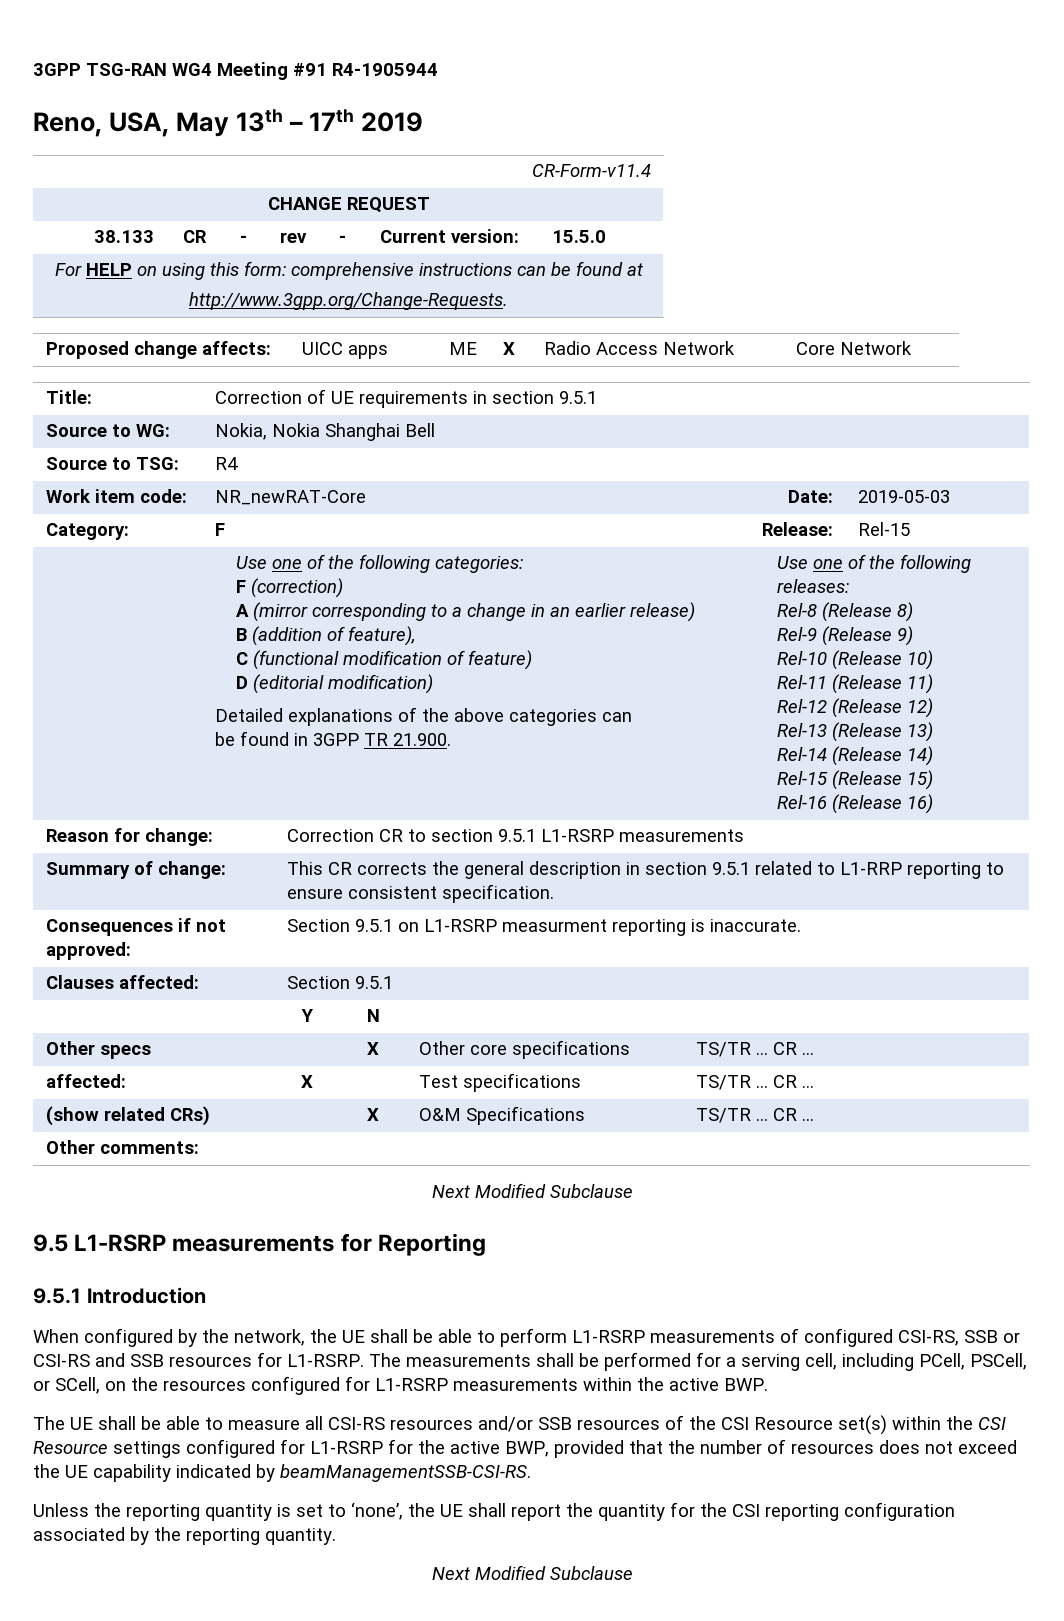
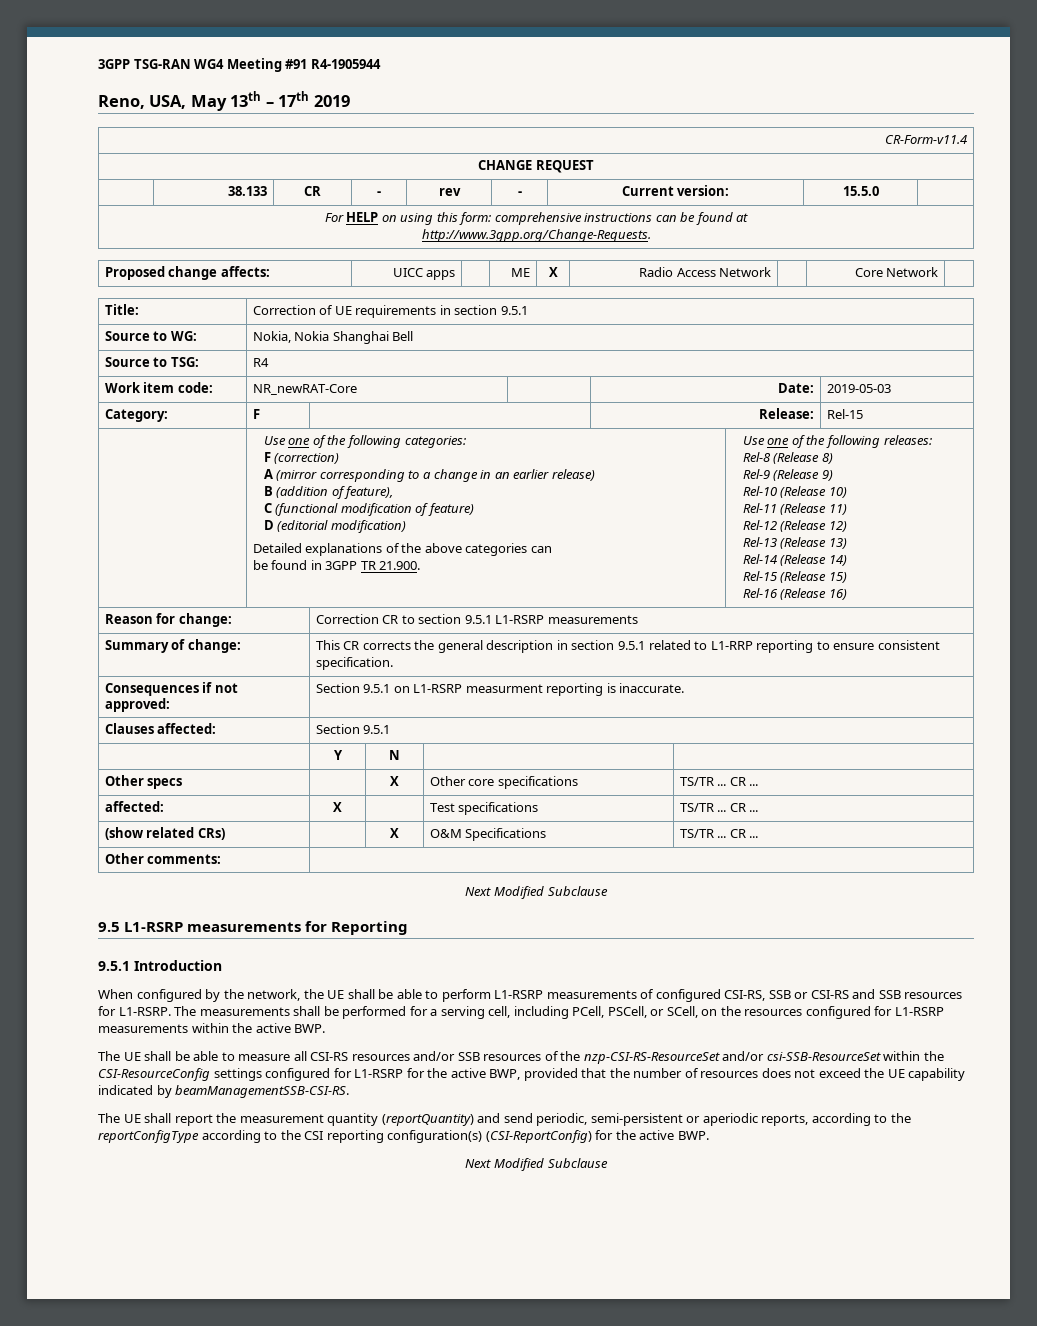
[721,1415,1006,1435] [33,1441,108,1454] CSI Resource set(s) within the CSI Resource -> [583,1051,944,1064] [98,1068,210,1081] nzp-CSI-RS-ResourceSet and/or csi-SSB-ResourceSet within the CSI-ResourceConfig
[33,1502,955,1521] [33,1527,336,1545] Unless the reporting quantity is set to ‘none’, the UE shall report the quantity for the CSI reporting configuration associated by the reporting quantity. -> [98,1113,911,1126] [98,1130,709,1143] The UE shall report the measurement quantity (reportQuantity) and send periodic, semi-persistent or aperiodic reports, according to the reportConfigType according to the CSI reporting configuration(s) (CSI-ReportConfig) for the active BWP.

